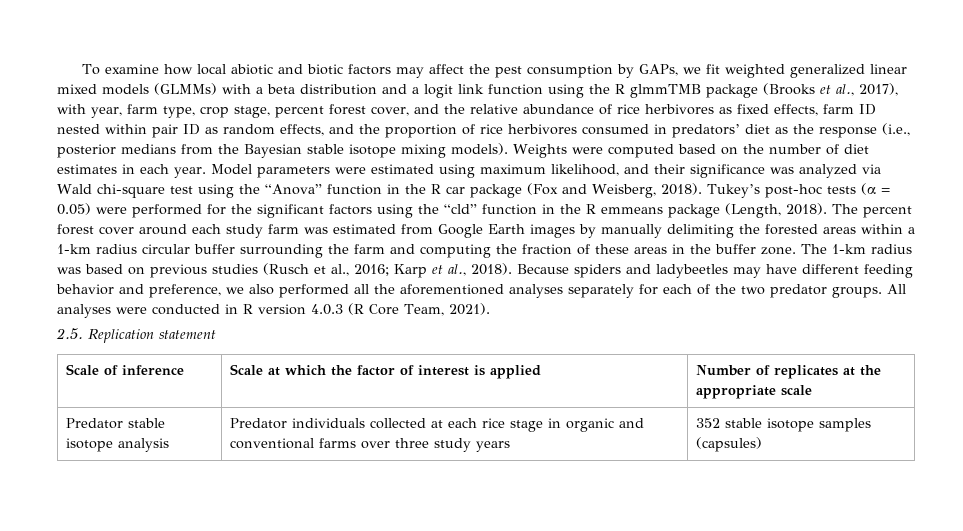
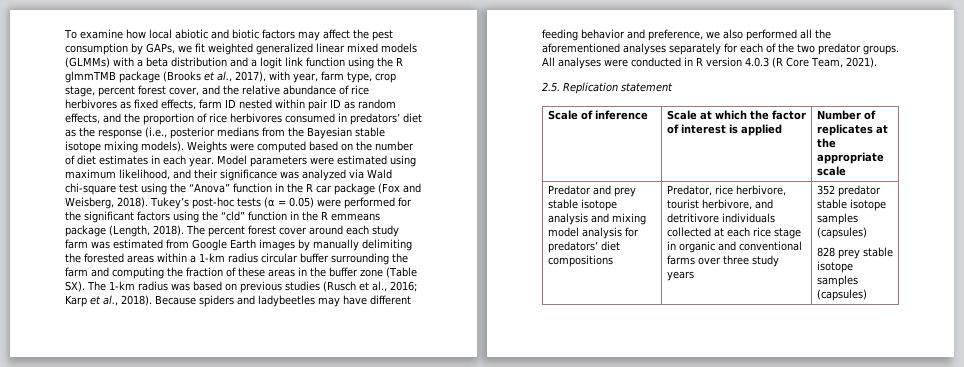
[761,247,796,255] zone. -> [360,267,417,278] [65,281,85,292] zone (Table SX).
(123, 423) none -> [592,185,636,197] and prey
[229,418,287,429] | Predator -> [590,213,646,225] [547,227,639,239] [547,241,620,253] [547,255,613,267] [666,185,786,196] [666,199,773,210] [666,213,719,223] and mixing model analysis for predators’ diet compositions | Predator, rice herbivore, tourist herbivore, and detritivore
[724,418,871,432] [695,437,762,452] stable isotope samples (capsules) -> [837,185,881,197] [816,199,886,211] [816,213,858,225] [816,227,867,239] [816,247,893,259] [816,261,853,273] [816,275,858,287] [816,289,867,301] predator stable isotope samples (capsules) // 828 prey stable isotope samples (capsules)

